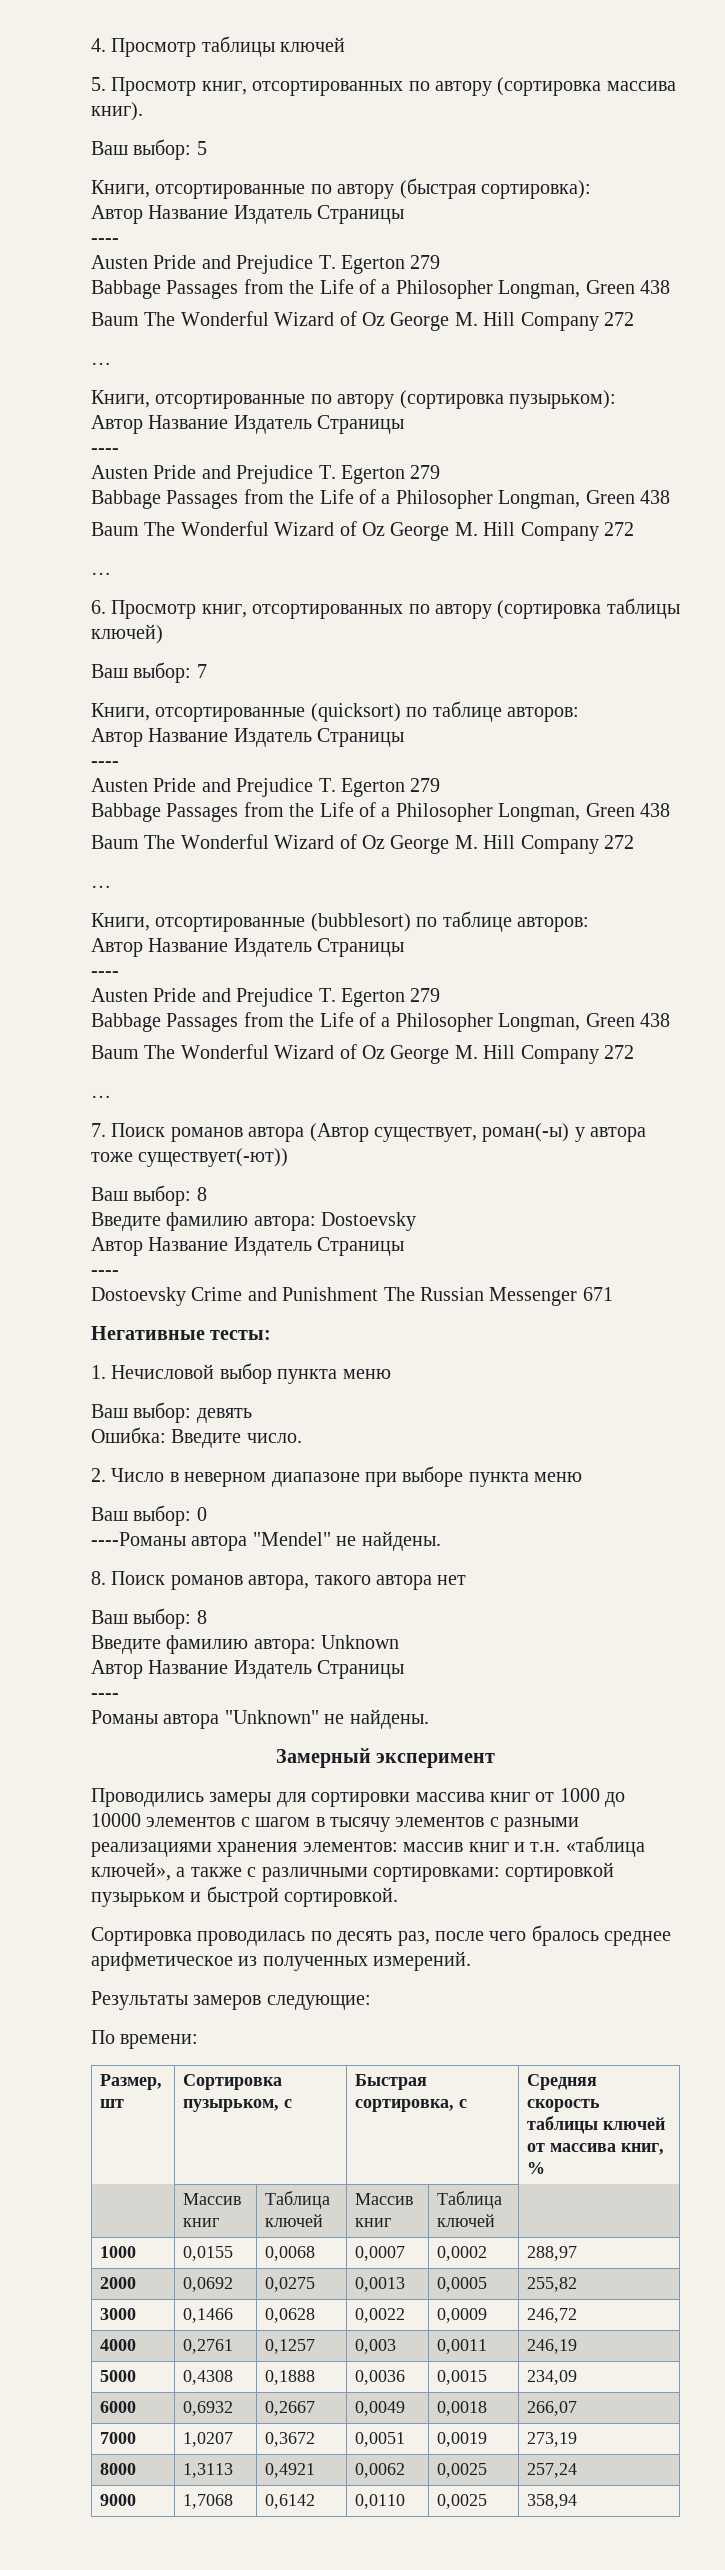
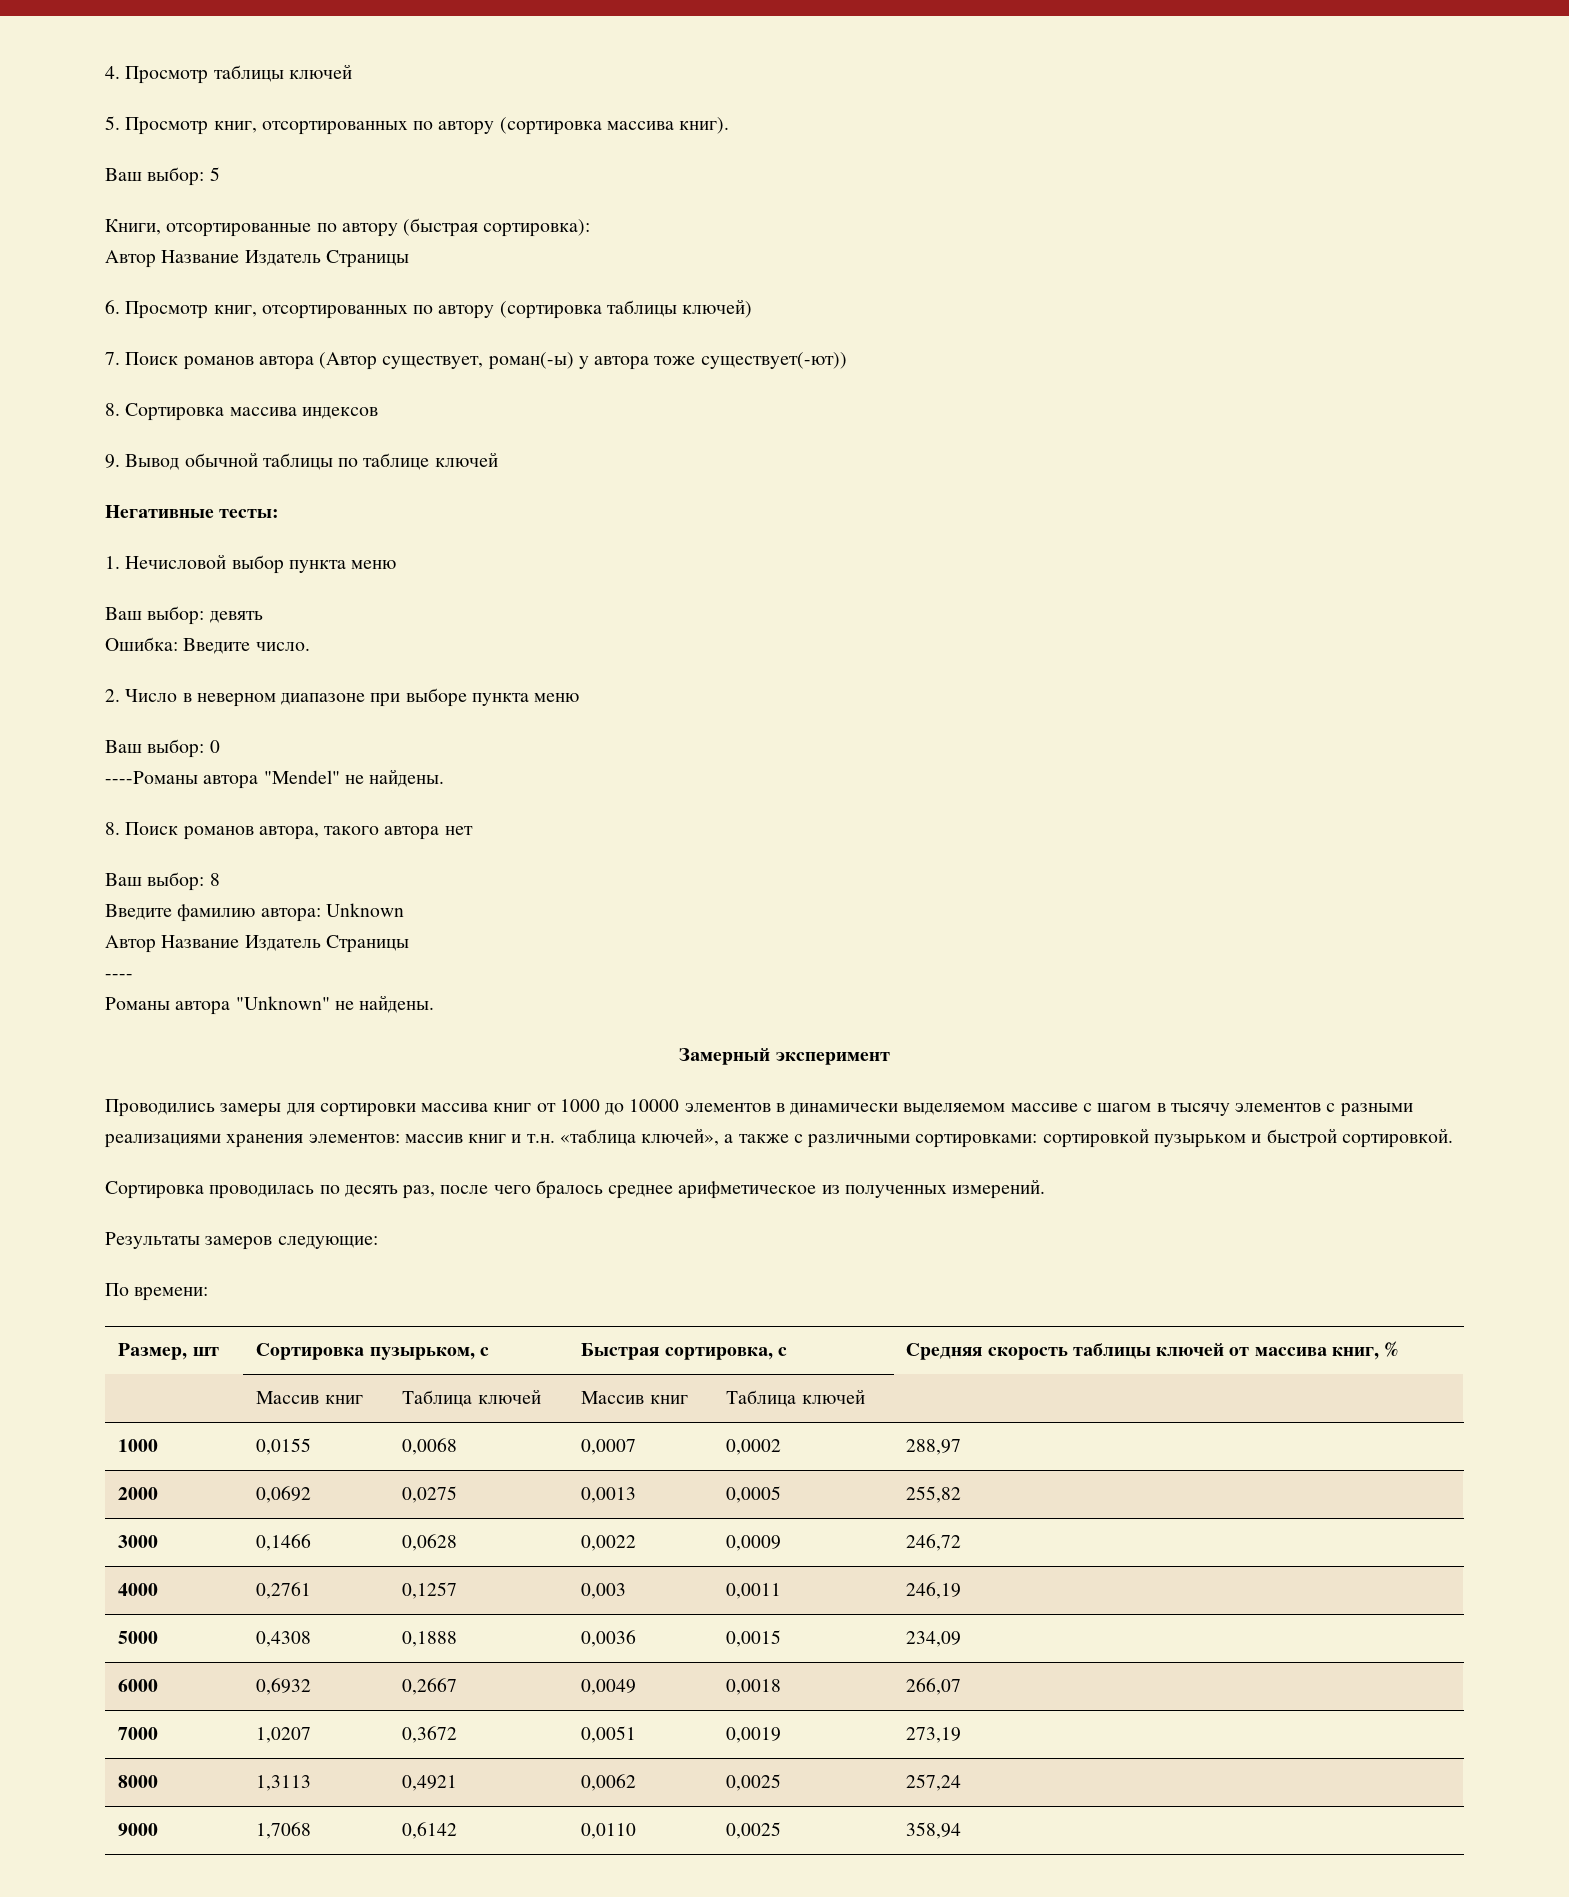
[91,238,119,244] [91,255,441,274] [91,279,670,299] [91,311,634,331] [91,362,111,365] [91,390,616,409] [91,415,405,434] [91,448,119,454] [91,465,441,484] [91,489,670,509] [91,521,634,541] [91,572,111,575] // ---- // Austen Pride and Prejudice T. Egerton 279 // Babbage Passages from the Life of a Philosopher Longman, Green 438 // Baum The Wonderful Wizard of Oz George M. Hill Company 272 // … // Книги, отсортированные по автору (сортировка пузырьком): // Автор Название Издатель Страницы // ---- // Austen Pride and Prejudice T. Egerton 279 // Babbage Passages from the Life of a Philosopher Longman, Green 438 // Baum The Wonderful Wizard of Oz George M. Hill Company 272 // … -> (409, 259) none
[91,662,207,683] [91,701,579,722] [91,728,405,747] [91,761,119,767] [91,778,441,797] [91,802,670,822] [91,834,634,854] [91,885,111,888] [91,911,589,932] [91,938,405,957] [91,971,119,977] [91,988,441,1007] [91,1012,670,1032] [91,1044,634,1064] [91,1095,111,1098] // Ваш выбор: 7 // Книги, отсортированные (quicksort) по таблице авторов: // Автор Название Издатель Страницы // ---- // Austen Pride and Prejudice T. Egerton 279 // Babbage Passages from the Life of a Philosopher Longman, Green 438 // Baum The Wonderful Wizard of Oz George M. Hill Company 272 // … // Книги, отсортированные (bubblesort) по таблице авторов: // Автор Название Издатель Страницы // ---- // Austen Pride and Prejudice T. Egerton 279 // Babbage Passages from the Life of a Philosopher Longman, Green 438 // Baum The Wonderful Wizard of Oz George M. Hill Company 272 // … -> (753, 308) none
[91,1185,207,1206] [91,1212,417,1231] [91,1237,405,1256] [91,1270,119,1276] [91,1287,613,1306] Ваш выбор: 8 // Введите фамилию автора: Dostoevsky // Автор Название Издатель Страницы // ---- // Dostoevsky Crime and Punishment The Russian Messenger 671 -> [105,403,378,421] [105,452,498,470] 8. Сортировка массива индексов // 9. Вывод обычной таблицы по таблице ключей
(236, 1822) none -> [775,1103,1078,1115] в динамически выделяемом массиве

